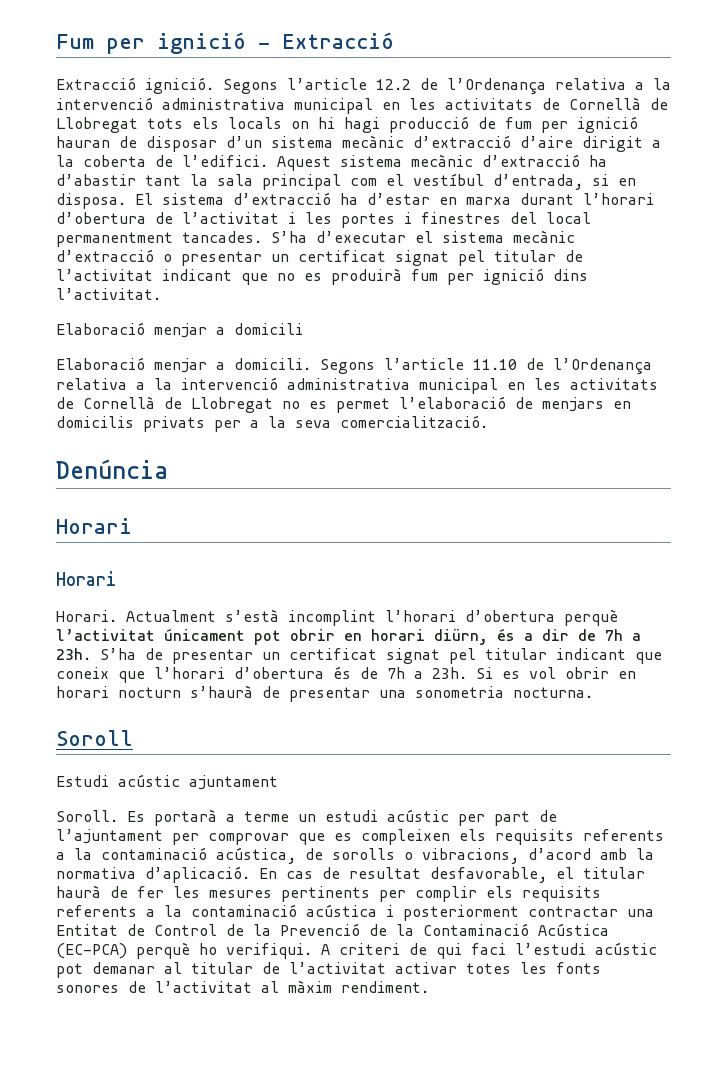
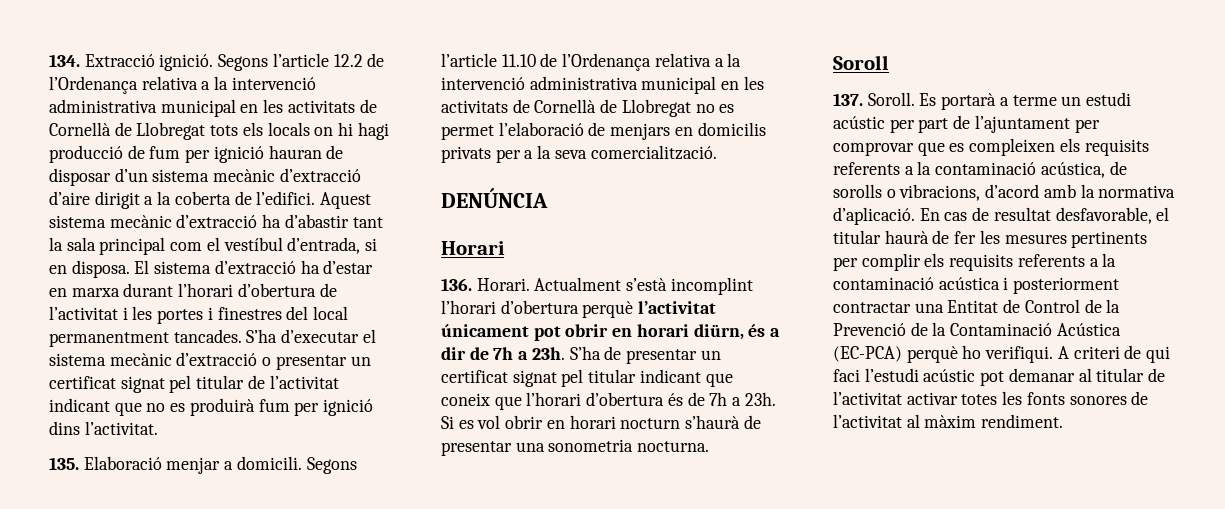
[56,32,394,54] Fum per ignició - Extracció // -> [49,54,80,67] 134.
[56,322,303,338] Elaboració menjar a domicili // -> [49,457,79,470] 135.
[56,459,168,479] [56,518,132,534] [56,571,116,586] Denúncia // Horari // Horari // -> [441,188,548,208] [441,241,505,255] [441,278,472,291] DENÚNCIA // Horari // 136.
[56,774,278,790] Estudi acústic ajuntament // -> [833,93,863,106] 137.

